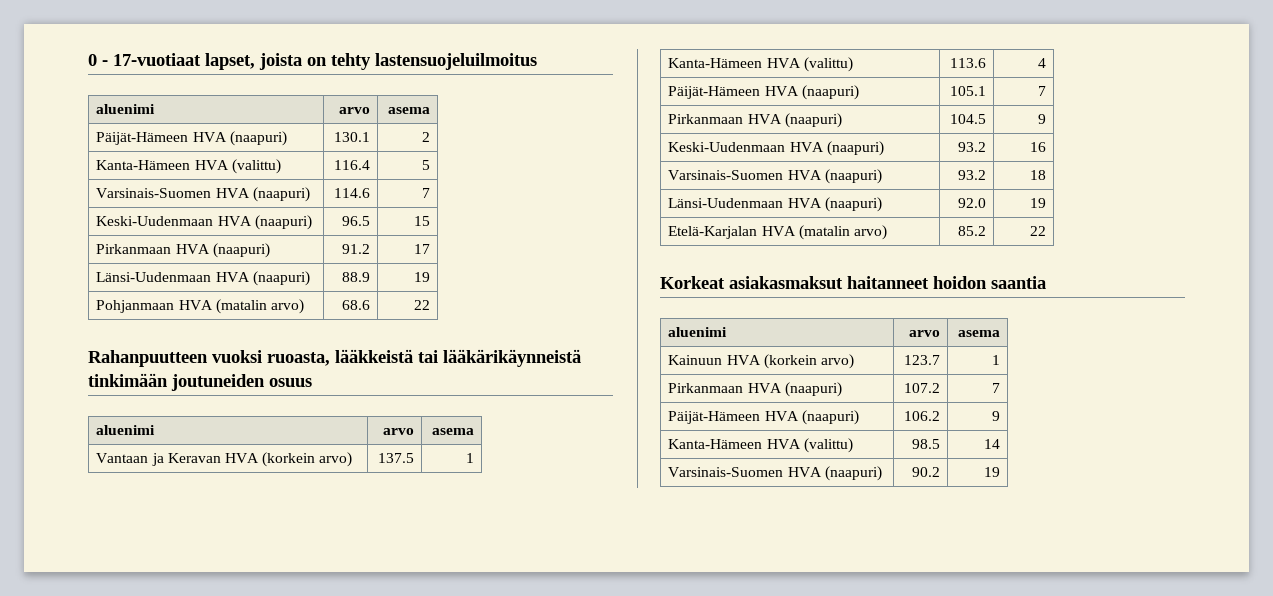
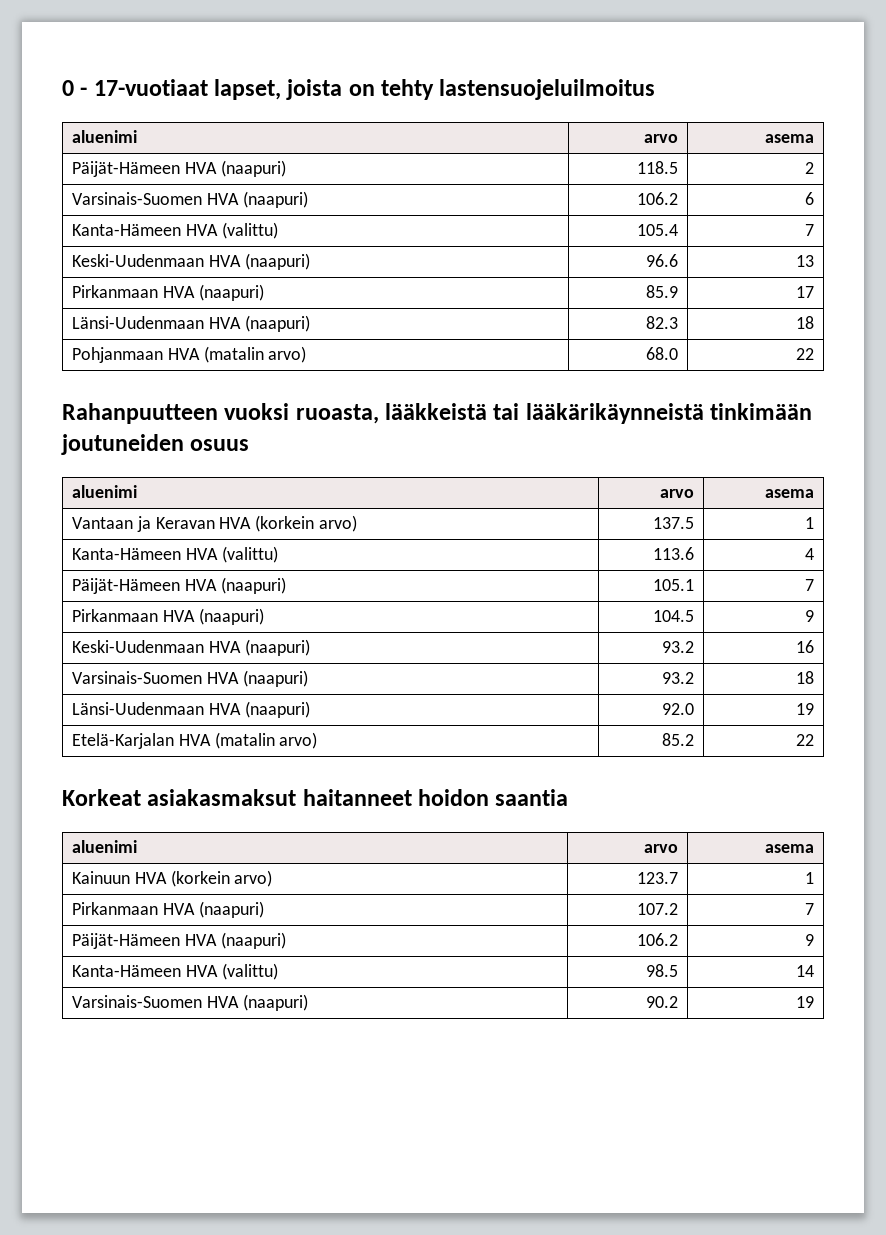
[333,132,370,142] 130.1 -> [637,161,679,174] 118.5
[96,159,281,174] [333,160,370,170] [421,160,430,170] [96,187,310,202] [333,188,370,198] Kanta-Hämeen HVA (valittu) | 116.4 | 5 // Varsinais-Suomen HVA (naapuri) | 114.6 -> [71,191,308,208] [637,192,679,205] [805,192,815,205] [71,222,278,239] [637,224,679,236] Varsinais-Suomen HVA (naapuri) | 106.2 | 6 // Kanta-Hämeen HVA (valittu) | 105.4
[341,216,370,226] [413,216,430,226] [96,243,270,258] [341,244,370,254] 96.5 | 15 // Pirkanmaan HVA (naapuri) | 91.2 -> [646,254,679,267] [796,255,815,267] [71,284,264,301] [646,285,679,298] 96.6 | 13 // Pirkanmaan HVA (naapuri) | 85.9
[341,272,370,282] [413,272,430,282] 88.9 | 19 -> [646,316,679,329] [796,316,815,329] 82.3 | 18
[341,300,370,310] 68.6 -> [646,347,679,360] 68.0

